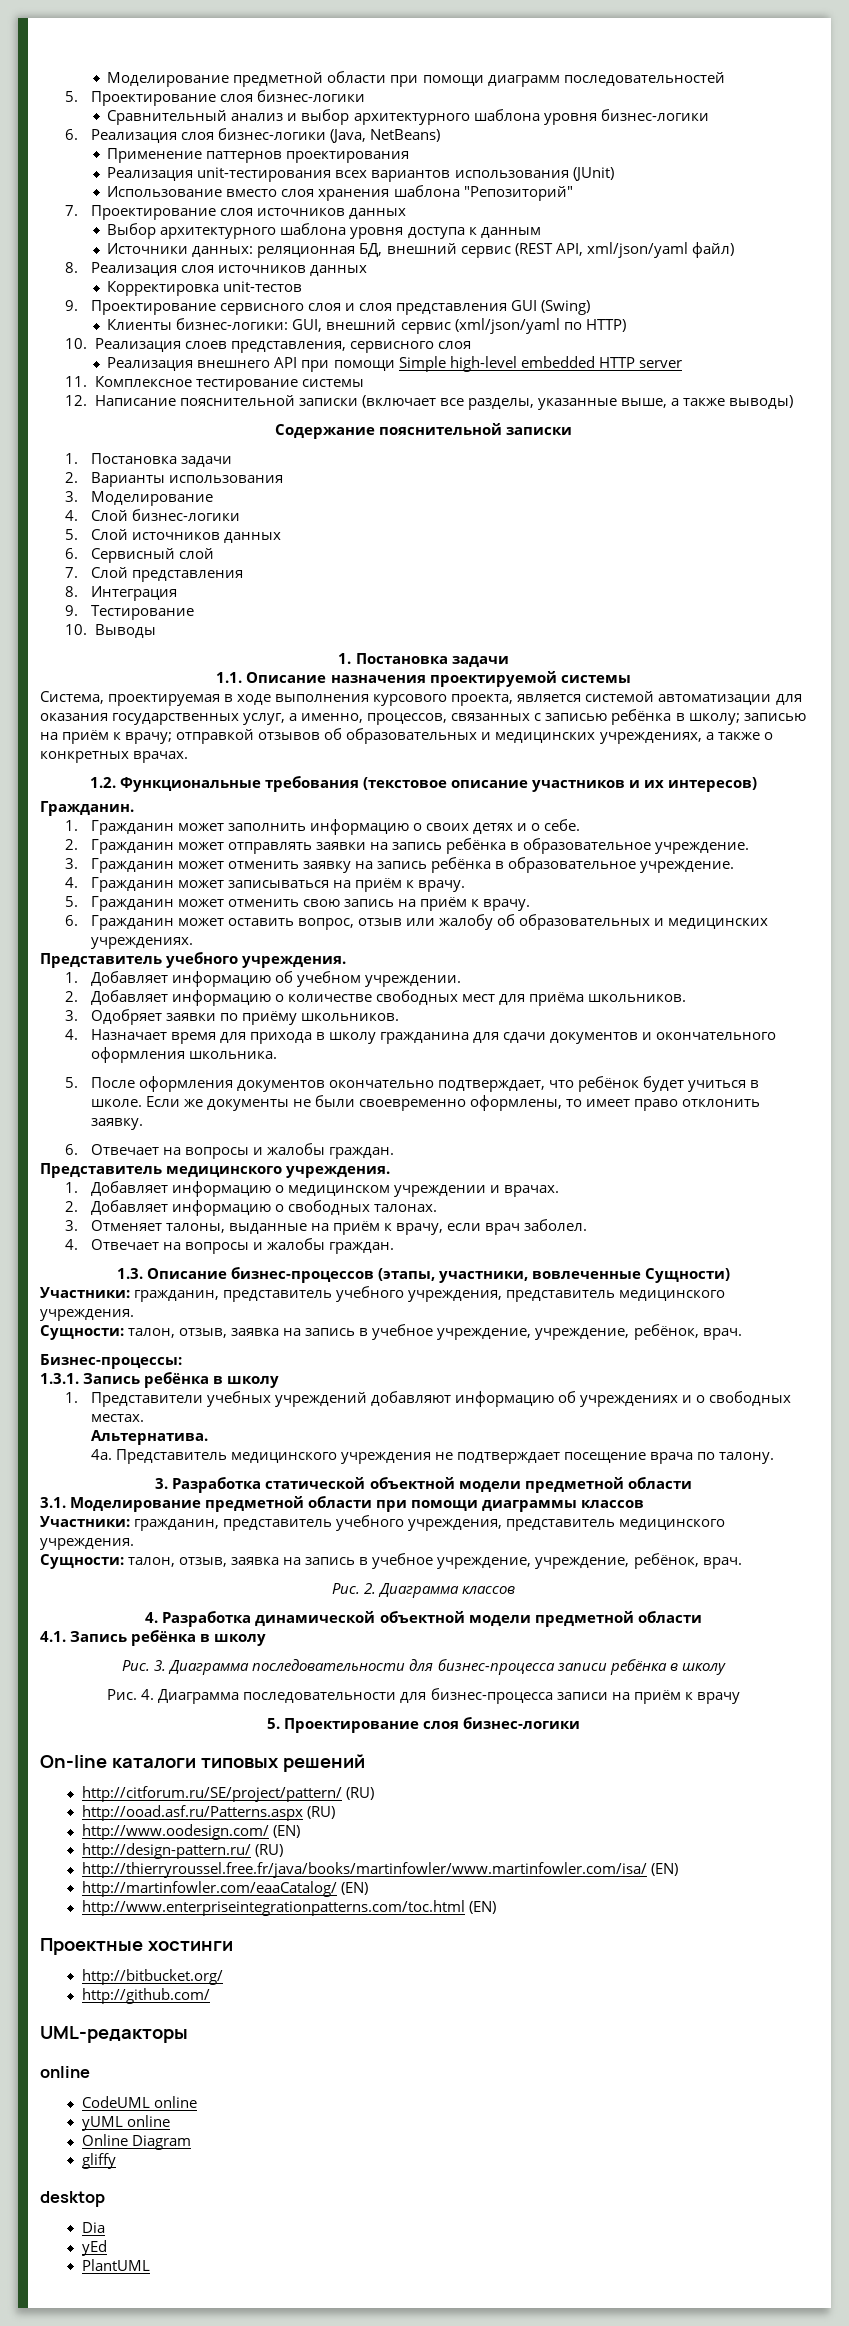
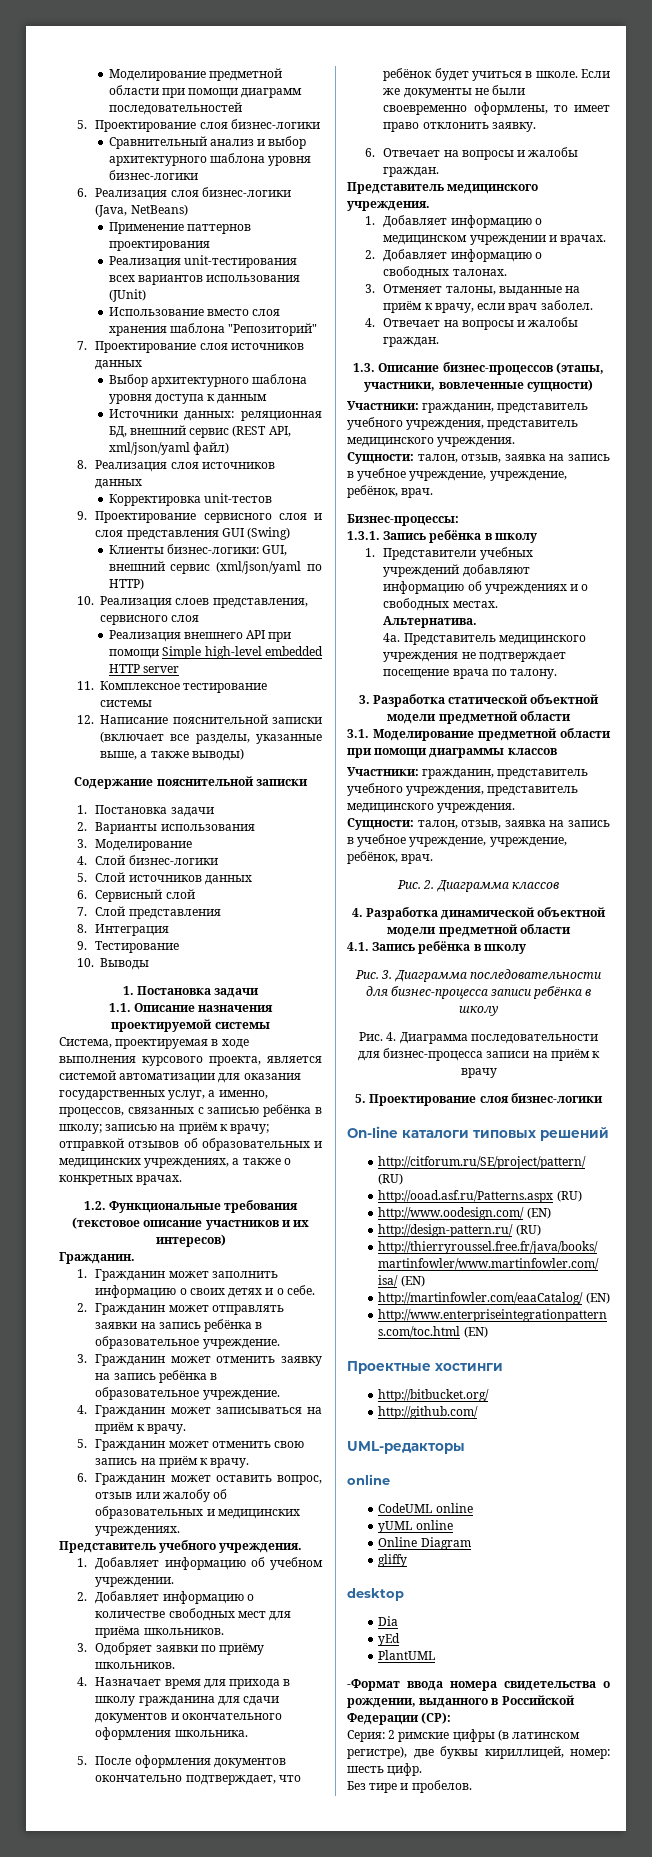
[645,1268,731,1283] Сущности) -> [526,379,593,392] сущности)
(150, 2265) none -> [347,1679,610,1691] [347,1695,575,1708] [347,1712,452,1725] [347,1729,581,1742] [347,1746,610,1759] [347,1763,423,1776] [347,1780,472,1793] // -Формат ввода номера свидетельства о рождении, выданного в Российской Федерации (СР): // Серия: 2 римские цифры (в латинском регистре), две буквы кириллицей, номер: шесть цифр. // Без тире и пробелов.

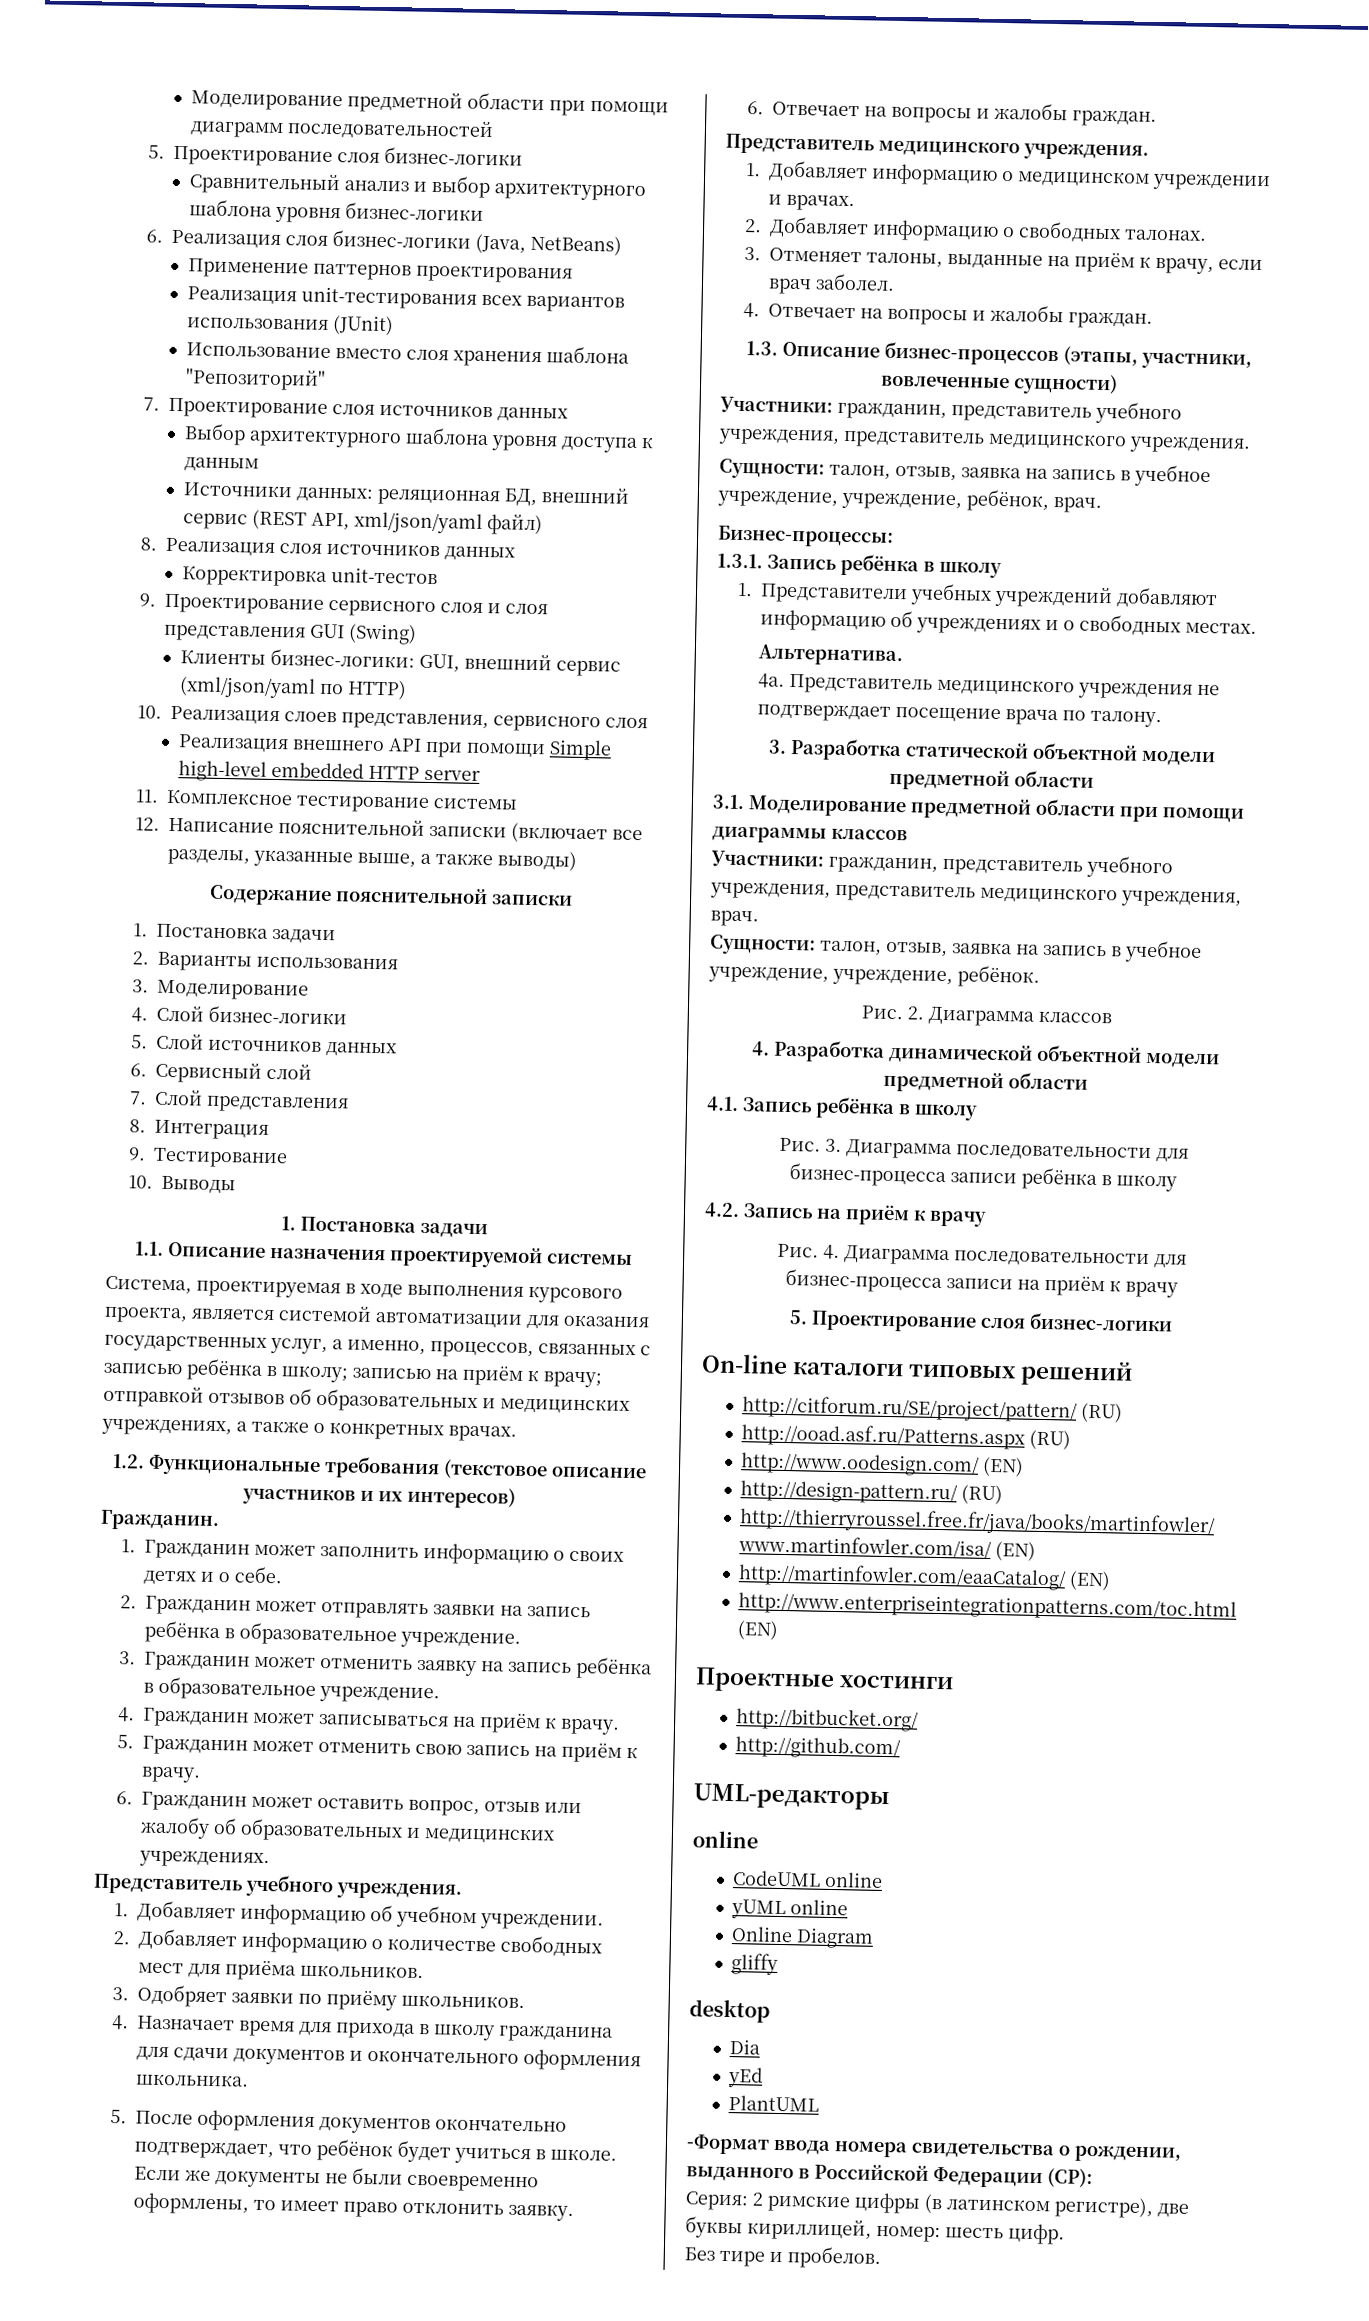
[437,803,516,813] учреждения. -> [1121,889,1242,908] [710,910,759,927] учреждения, врач.
[347,851,434,864] ребёнок, врач. -> [957,965,1040,988] ребёнок.
(498, 1011) none -> [704,1202,987,1227] // 4.2. Запись на приём к врачу

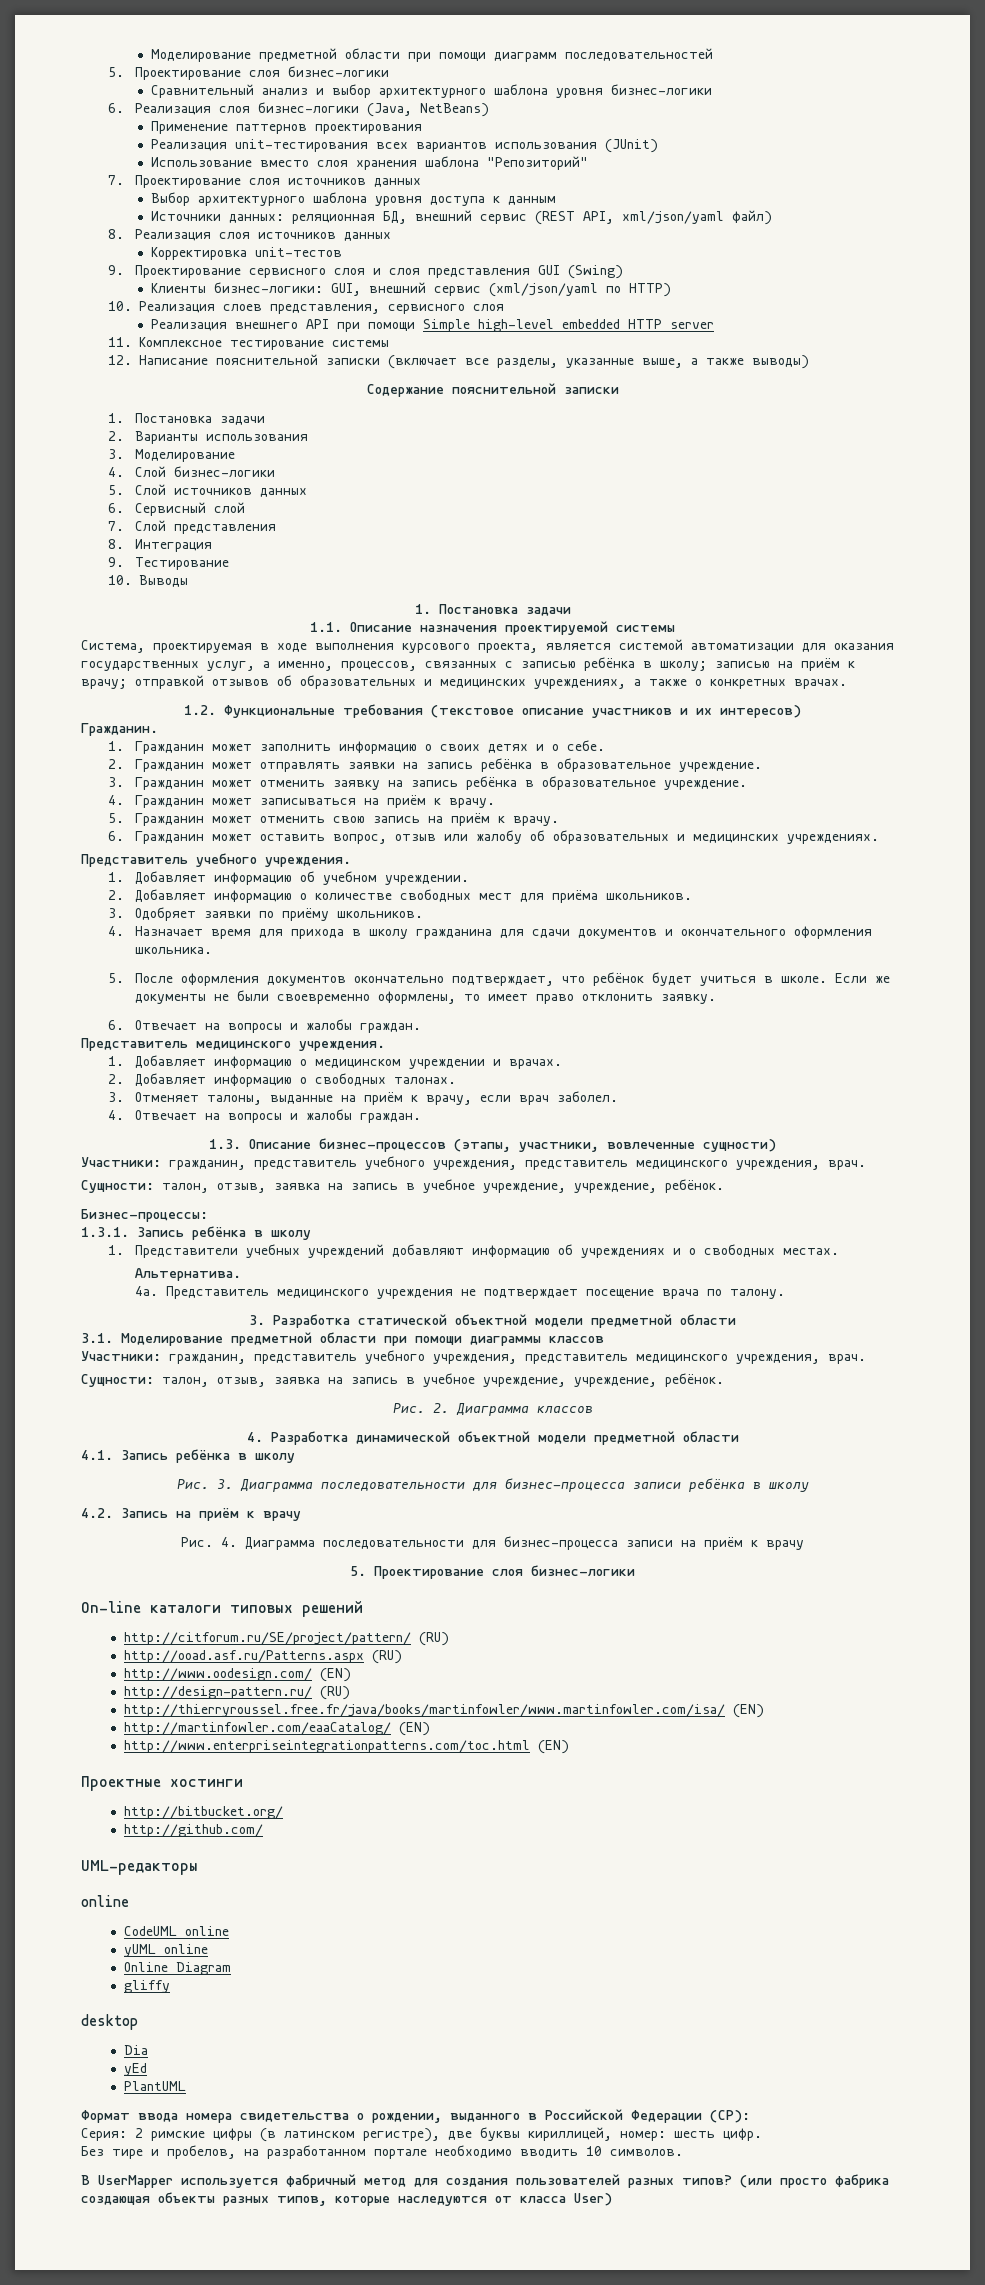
[1129,435,1251,454] учреждения. -> [736,1160,866,1170] учреждения, врач.
[966,489,1102,513] ребёнок, врач. -> [665,1179,724,1193] ребёнок.
[686,2134,770,2155] -Формат -> [81,2110,130,2123] Формат
[787,2246,881,2270] пробелов. -> [167,2145,683,2159] [81,2174,889,2188] [81,2192,612,2206] пробелов, на разработанном портале необходимо вводить 10 символов. // В UserMapper используется фабричный метод для создания пользователей разных типов? (или просто фабрика создающая объекты разных типов, которые наследуются от класса User)

